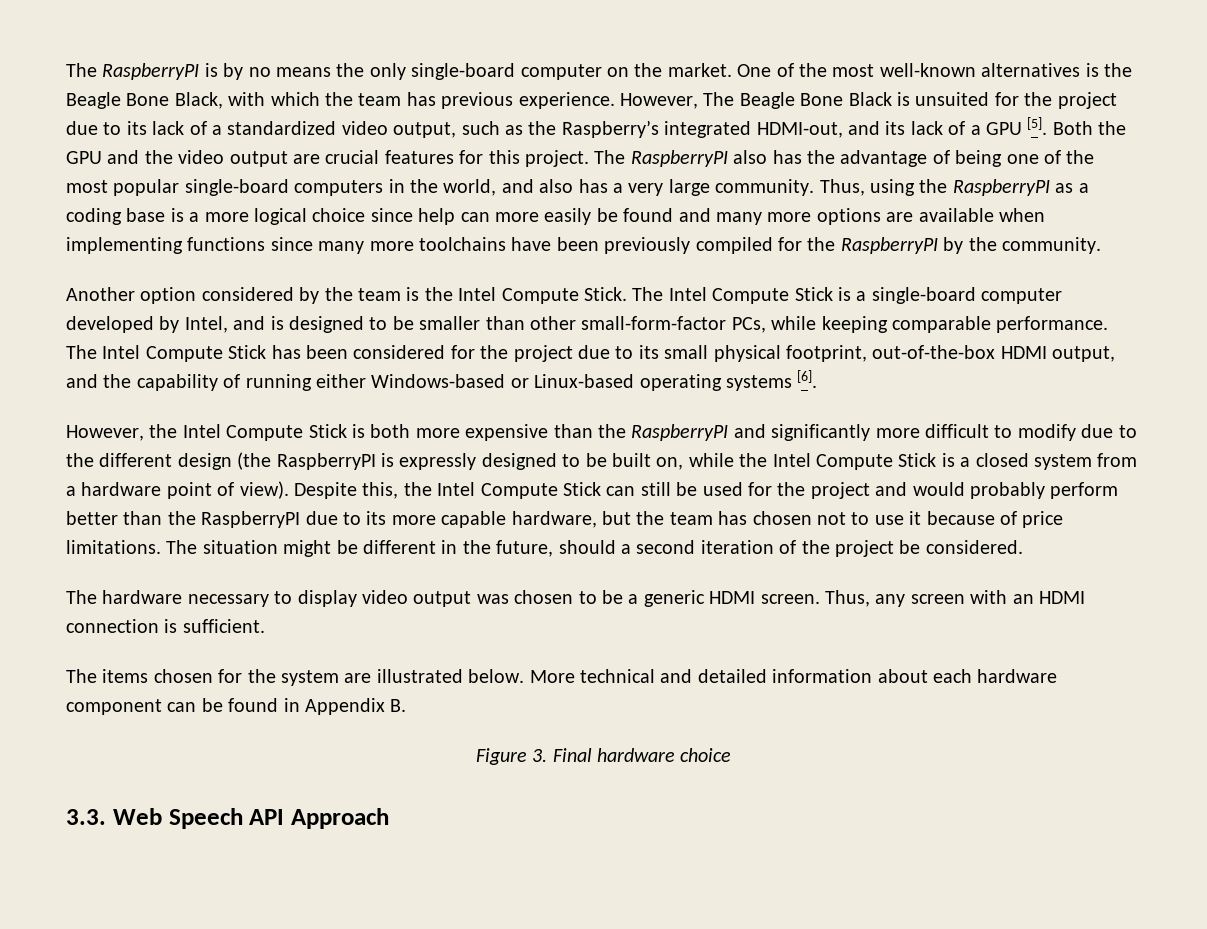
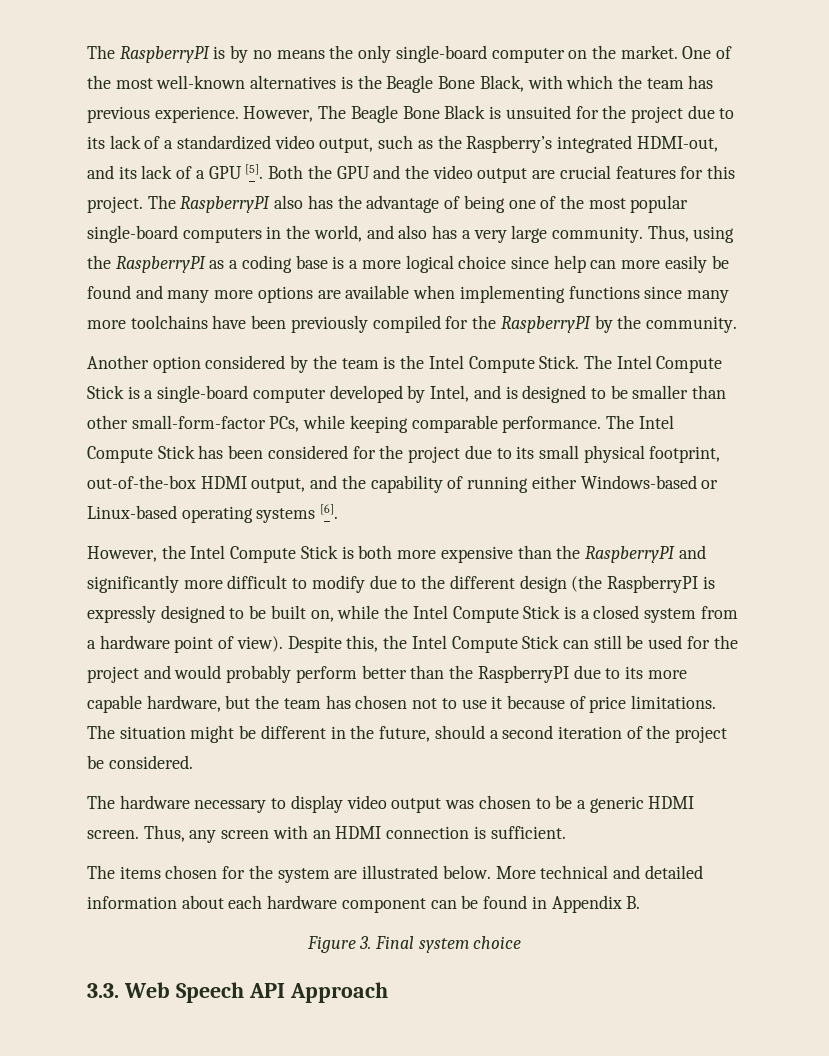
[596,748,675,762] hardware -> [418,938,469,953] system

